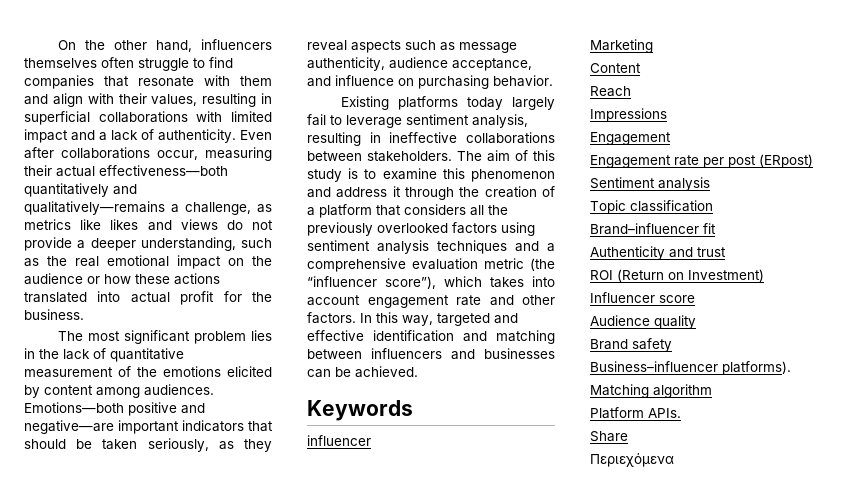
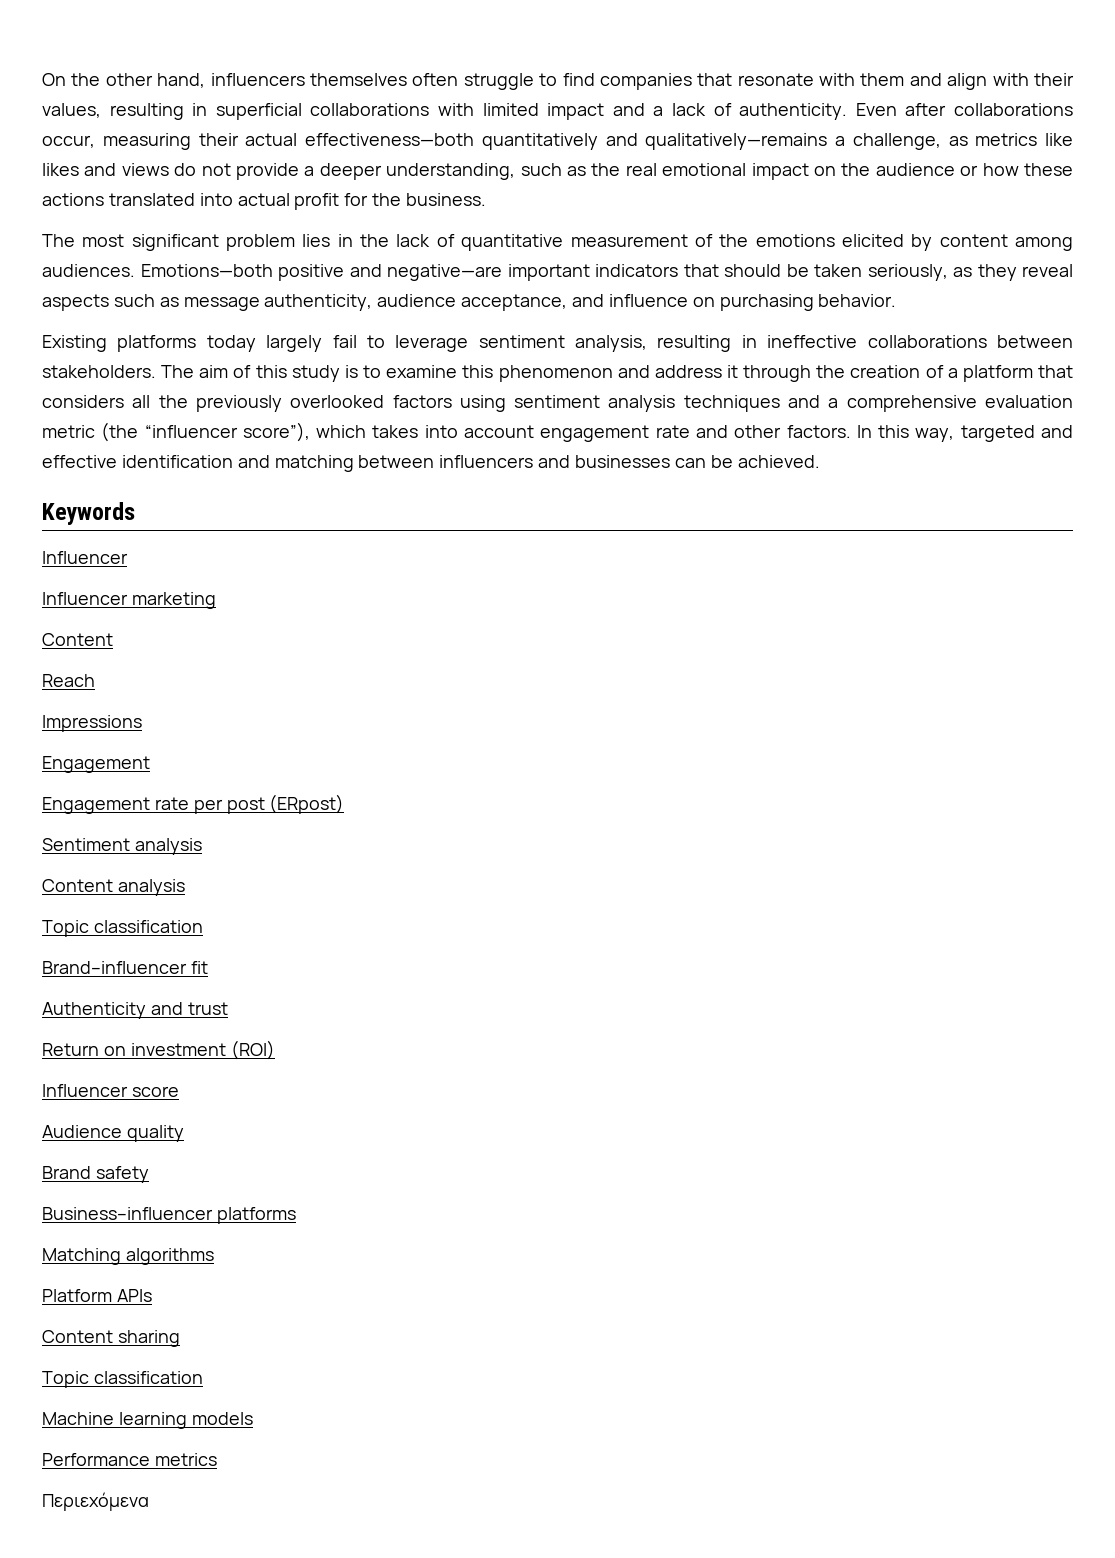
[307,435,371,446] [590,39,653,53] influencer // Marketing -> [42,551,128,564] [42,592,216,609] Influencer // Influencer marketing
(710, 184) none -> [42,879,185,896] // Content analysis
[590,269,764,282] ROI (Return on Investment) -> [42,1040,275,1060] Return on investment (ROI)
[722,361,791,375] platforms). -> [216,1207,296,1224] platforms
[653,384,712,398] algorithm -> [125,1248,214,1265] algorithms
[648,408,681,418] [590,431,628,442] APIs. // Share -> [116,1289,152,1302] [42,1330,180,1347] [42,1371,203,1388] [42,1412,253,1429] [42,1453,217,1466] APIs // Content sharing // Topic classification // Machine learning models // Performance metrics

